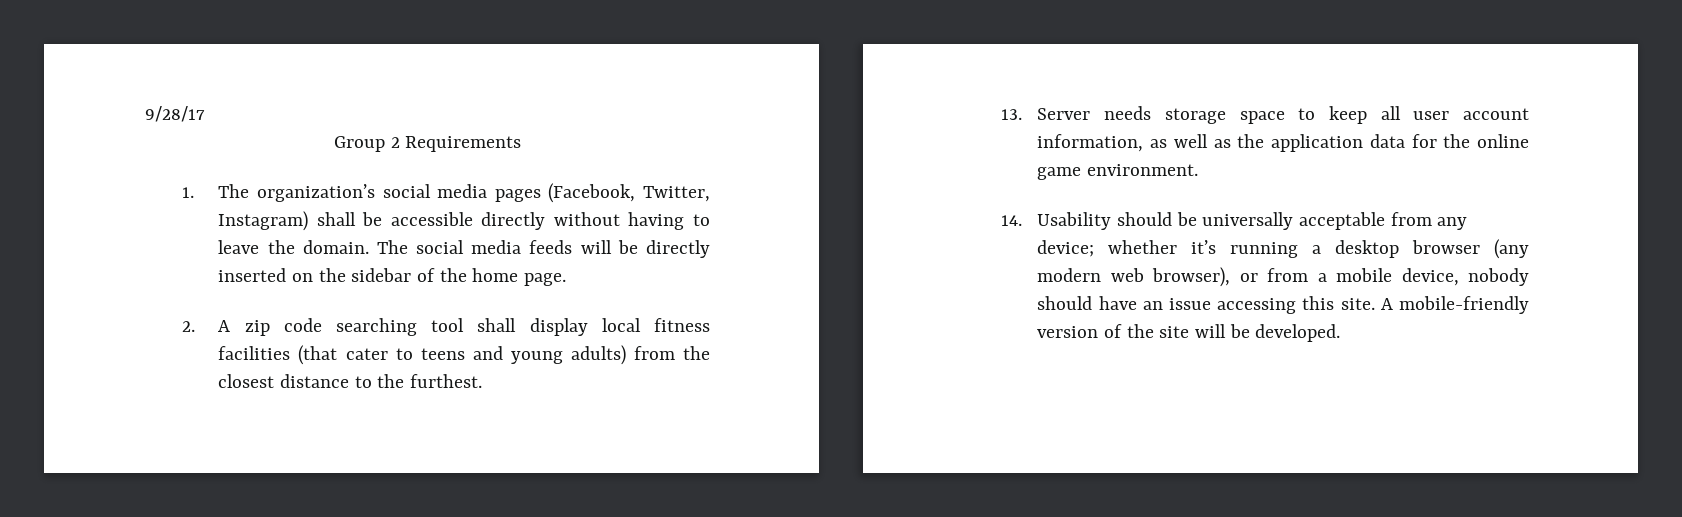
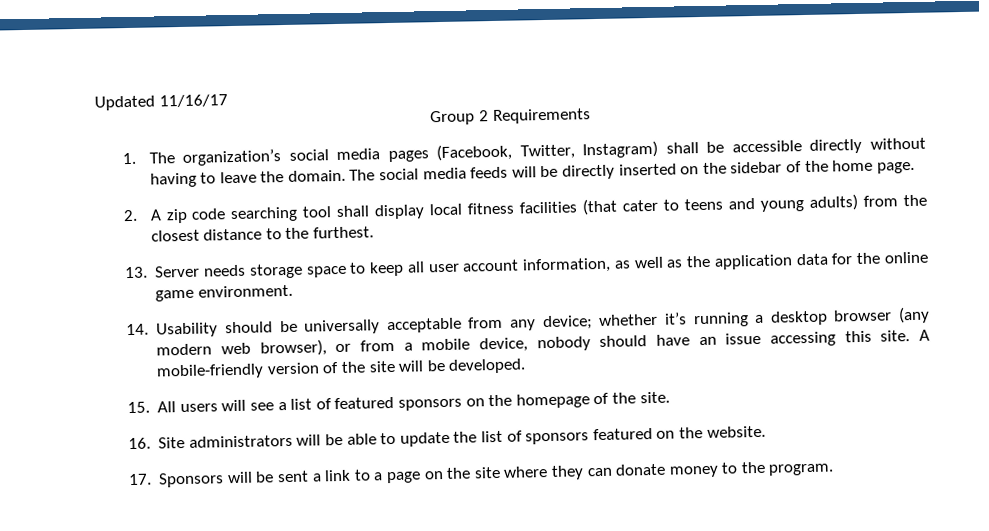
[145,106,205,122] 9/28/17 -> [94,94,228,111] Updated 11/16/17
(1341, 333) none -> [126,391,670,414] [127,425,766,450] [127,461,835,488] // 15. All users will see a list of featured sponsors on the homepage of the site. // 16. Site administrators will be able to update the list of sponsors featured on the website. // 17. Sponsors will be sent a link to a page on the site where they can donate money to the program.

